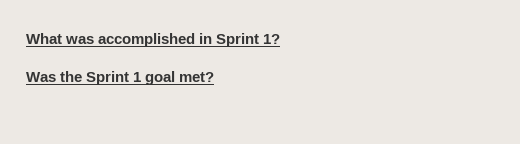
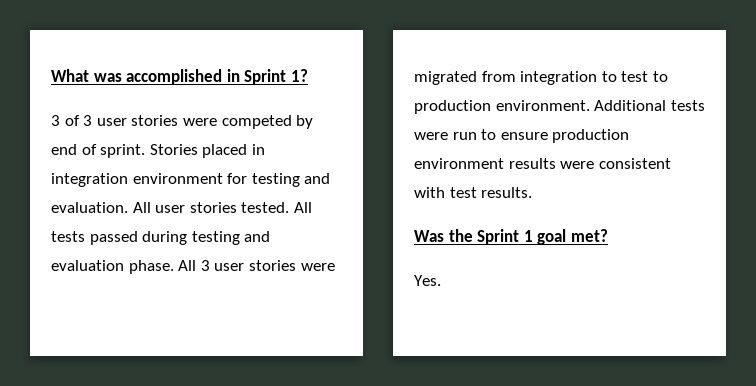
(281, 39) none -> [51,115,314,129] [51,144,265,158] [51,173,331,187] [51,202,312,213] [51,231,271,245] [51,260,335,274] [414,71,668,85] [414,100,705,114] [414,129,630,143] [414,158,671,169] [414,187,533,198] // 3 of 3 user stories were competed by end of sprint. Stories placed in integration environment for testing and evaluation. All user stories tested. All tests passed during testing and evaluation phase. All 3 user stories were migrated from integration to test to production environment. Additional tests were run to ensure production environment results were consistent with test results.
(215, 77) none -> [414,275,441,286] // Yes.

